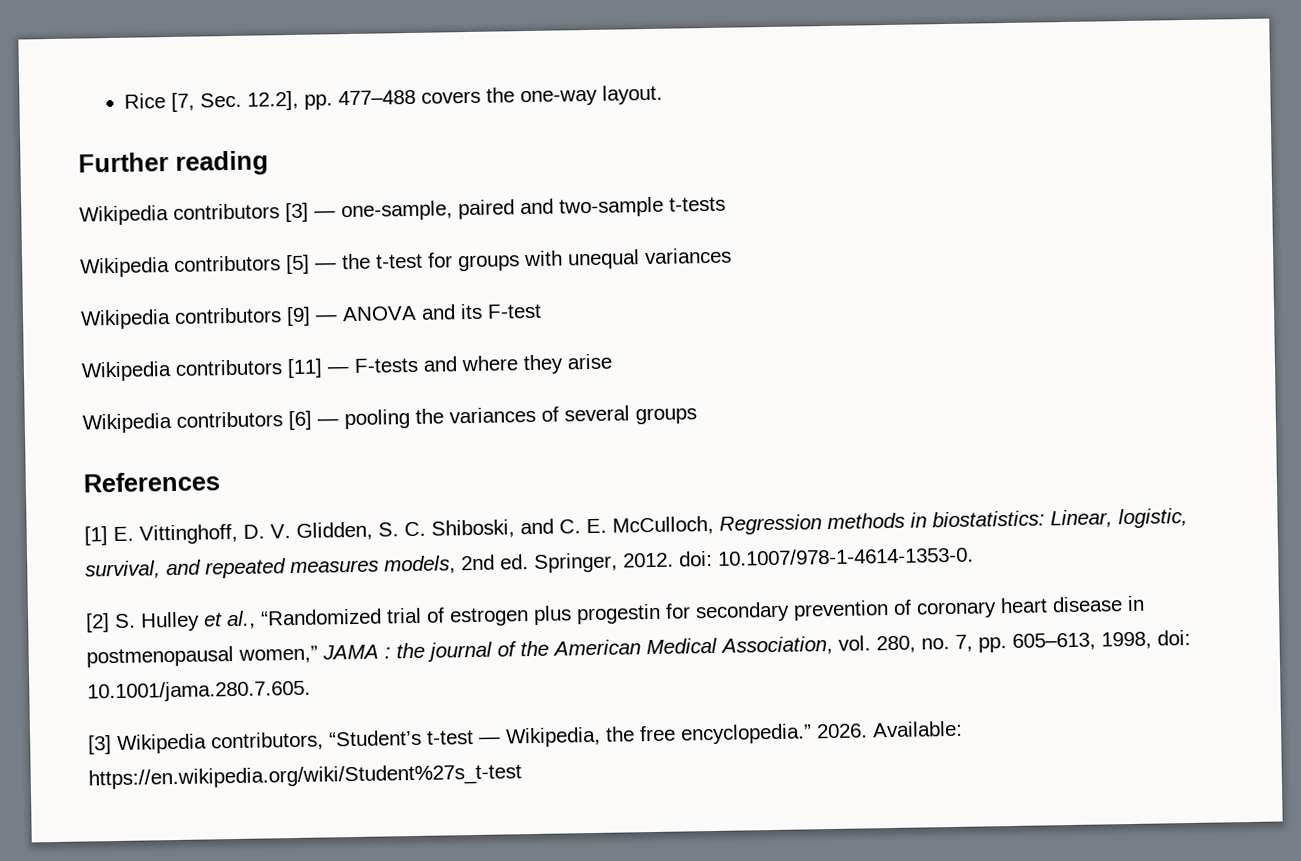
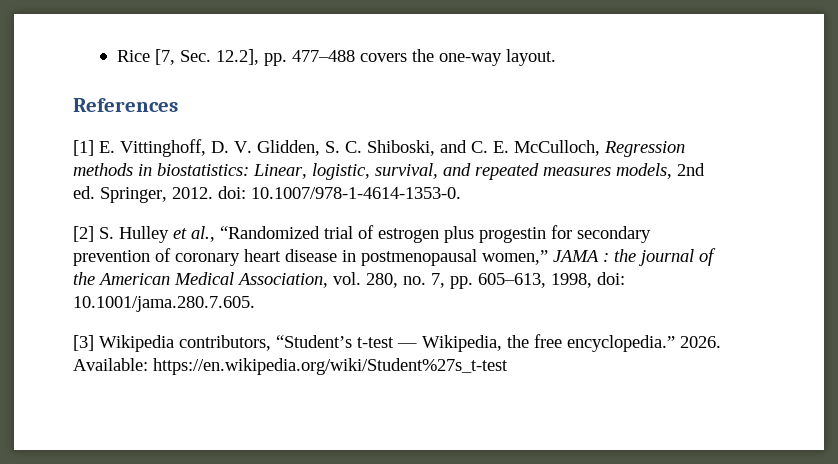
[78,150,269,176] [79,196,726,226] [80,247,732,278] [80,303,542,330] [81,353,612,382] [82,405,697,434] // Further reading // Wikipedia contributors [3] — one-sample, paired and two-sample t-tests // Wikipedia contributors [5] — the t-test for groups with unequal variances // Wikipedia contributors [9] — ANOVA and its F-test // Wikipedia contributors [11] — F-tests and where they arise // Wikipedia contributors [6] — pooling the variances of several groups -> (556, 57) none

